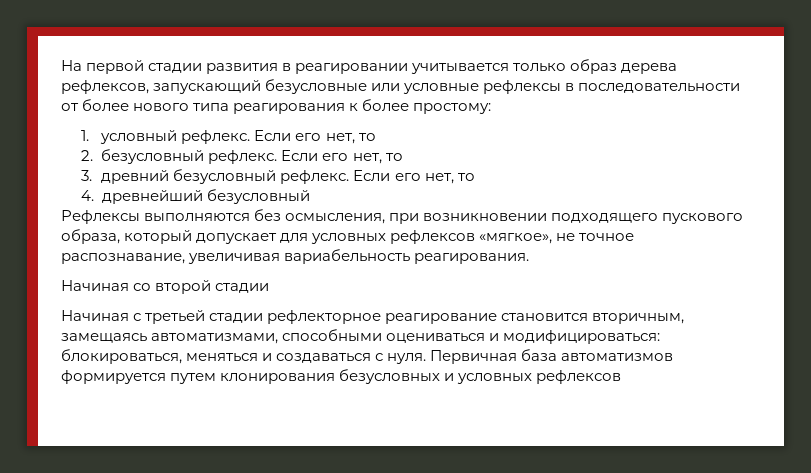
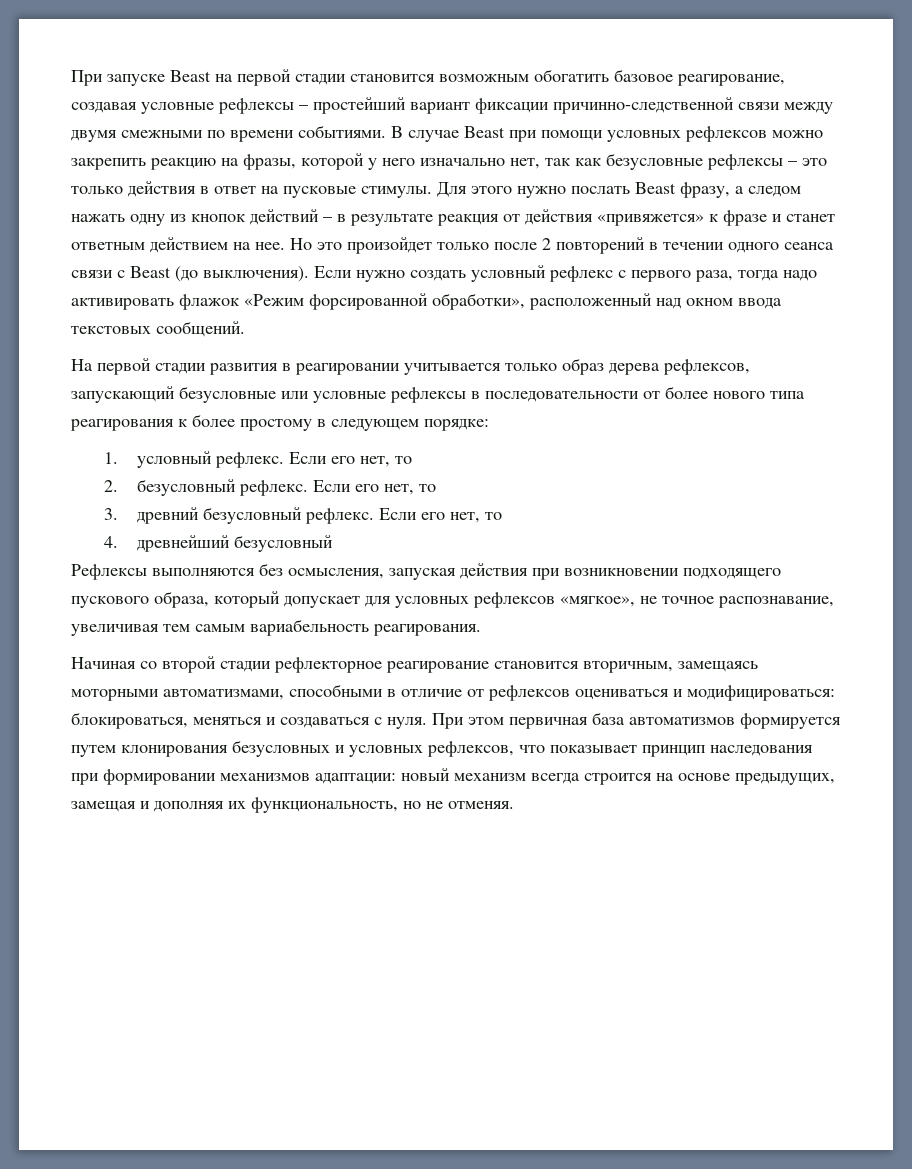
(61, 65) none -> [71,69,785,86] [71,97,833,114] [71,125,823,142] [71,153,827,170] [71,181,801,198] [71,209,835,226] [71,237,834,254] [71,265,817,282] [71,293,782,310] [71,321,245,337] При запуске Beast на первой стадии становится возможным обогатить базовое реагирование, создавая условные рефлексы – простейший вариант фиксации причинно-следственной связи между двумя смежными по времени событиями. В случае Beast при помощи условных рефлексов можно закрепить реакцию на фразы, которой у него изначально нет, так как безусловные рефлексы – это только действия в ответ на пусковые стимулы. Для этого нужно послать Beast фразу, а следом нажать одну из кнопок действий – в результате реакция от действия «привяжется» к фразе и станет ответным действием на нее. Но это произойдет только после 2 повторений в течении одного сеанса связи с Beast (до выключения). Если нужно создать условный рефлекс с первого раза, тогда надо активировать флажок «Режим форсированной обработки», расположенный над окном ввода текстовых сообщений. //
[413,103,492,114] простому: -> [240,419,489,431] простому в следующем порядке:
(386, 218) none -> [389,563,528,580] запуская действия
(281, 258) none -> [163,624,245,632] тем самым
[61,310,264,324] // Начиная с третьей стадии -> (271, 666) none
(147, 338) none -> [71,689,159,701] моторными
(383, 335) none -> [387,685,570,701] в отличие от рефлексов
[430,350,518,364] Первичная -> [432,713,588,729] При этом первичная
[536,370,622,384] рефлексов -> [427,741,813,757] [71,768,835,785] [71,797,514,813] рефлексов, что показывает принцип наследования при формировании механизмов адаптации: новый механизм всегда строится на основе предыдущих, замещая и дополняя их функциональность, но не отменяя.

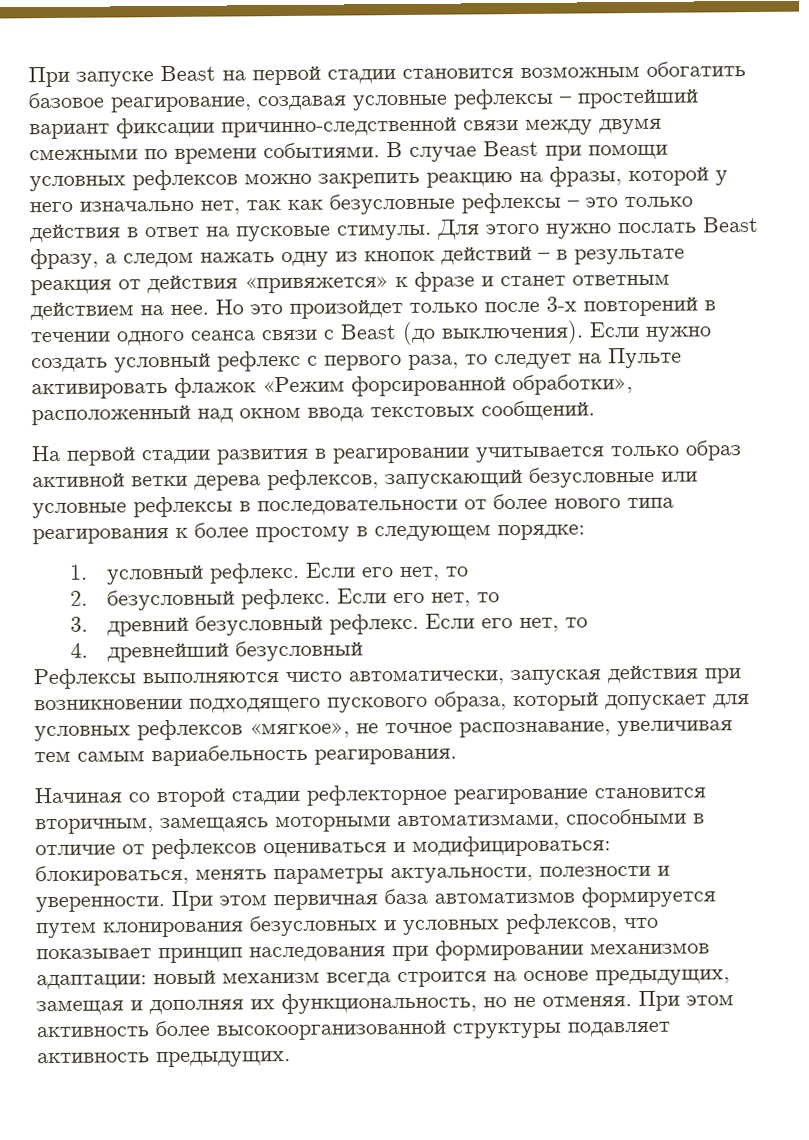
[542,238,551,250] 2 -> [546,296,577,312] 3-х
[738,270,817,281] тогда надо -> [465,347,682,370] то следует на Пульте
(604, 366) none -> [32,472,188,488] активной ветки
[259,563,384,579] без осмысления, -> [285,670,504,686] чисто автоматически,
[193,717,427,729] меняться и создаваться с нуля. -> [195,865,670,885] [35,896,165,913] менять параметры актуальности, полезности и уверенности.
(514, 805) none -> [638,990,734,1012] [36,1019,670,1041] [37,1050,291,1068] При этом активность более высокоорганизованной структуры подавляет активность предыдущих.

